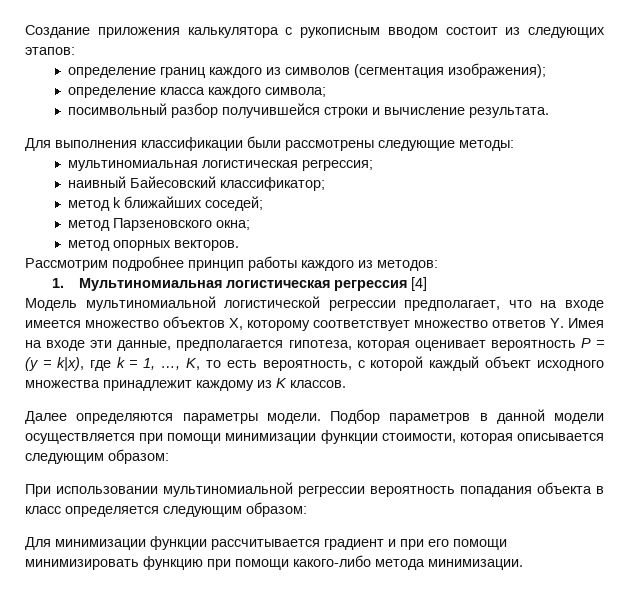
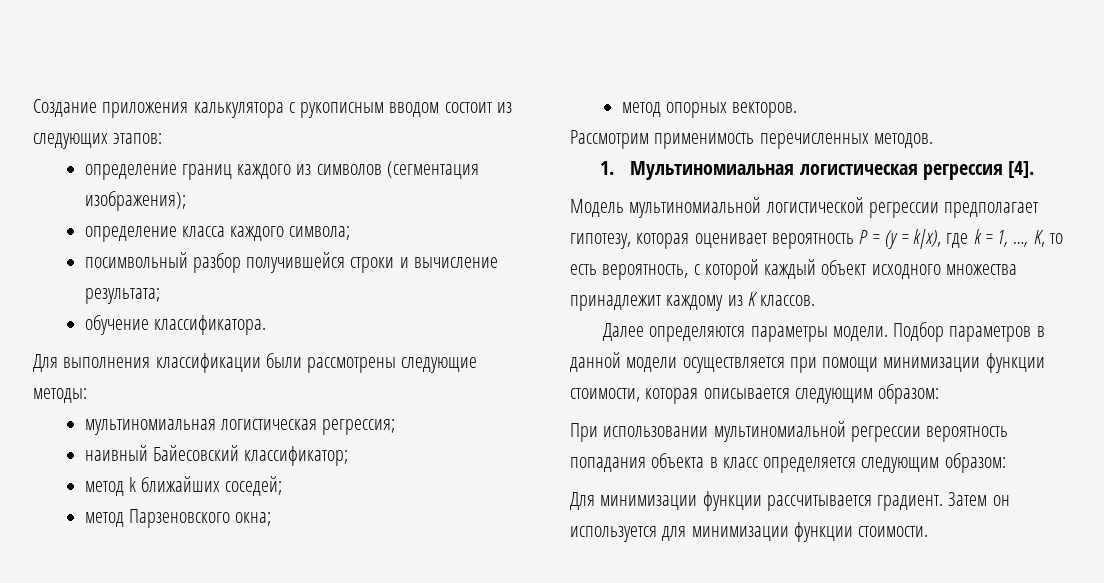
[469,107,550,118] результата. -> [84,288,160,304] [84,315,266,335] результата; // обучение классификатора.
[112,256,438,271] подробнее принцип работы каждого из методов: -> [654,133,933,149] применимость перечисленных методов.
[411,277,428,291] [4] -> [1008,161,1035,178] [4].
[404,300,604,311] [25,316,604,331] [25,340,352,351] предполагает, что на входе имеется множество объектов X, которому соответствует множество ответов Y. Имея на входе эти данные, предполагается гипотеза, -> [944,202,1039,218] [570,233,631,249] предполагает гипотезу,
[324,539,507,550] [25,555,523,570] градиент и при его помощи минимизировать функцию при помощи какого-либо метода минимизации. -> [877,492,1010,511] [570,522,929,542] градиент. Затем он используется для минимизации функции стоимости.

